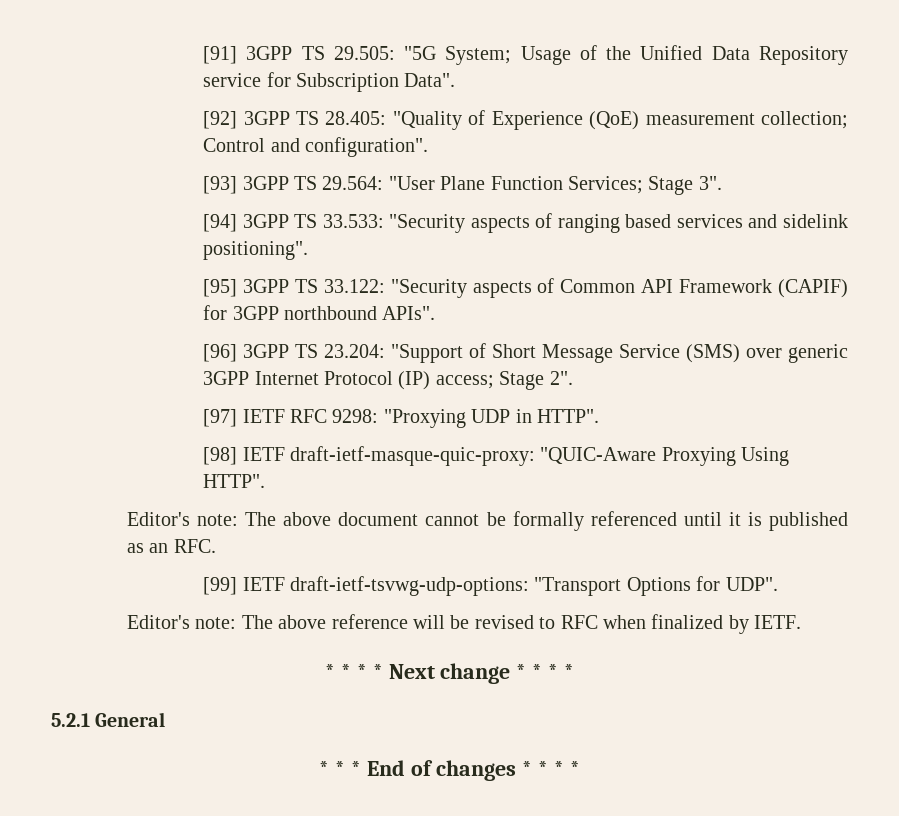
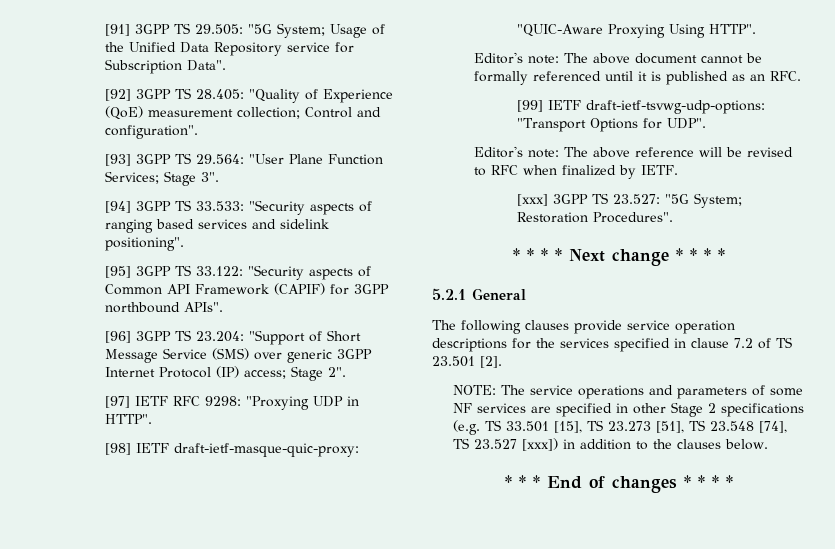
(802, 622) none -> [516,193,742,208] [516,212,673,223] // [xxx] 3GPP TS 23.527: "5G System; Restoration Procedures".
(166, 719) none -> [432,320,735,334] [432,337,792,352] [432,356,502,368] [453,385,804,399] [453,402,805,417] [453,420,788,435] [453,438,769,451] // The following clauses provide service operation descriptions for the services specified in clause 7.2 of TS 23.501 [2]. // NOTE: The service operations and parameters of some NF services are specified in other Stage 2 specifications (e.g. TS 33.501 [15], TS 23.273 [51], TS 23.548 [74], TS 23.527 [xxx]) in addition to the clauses below.

